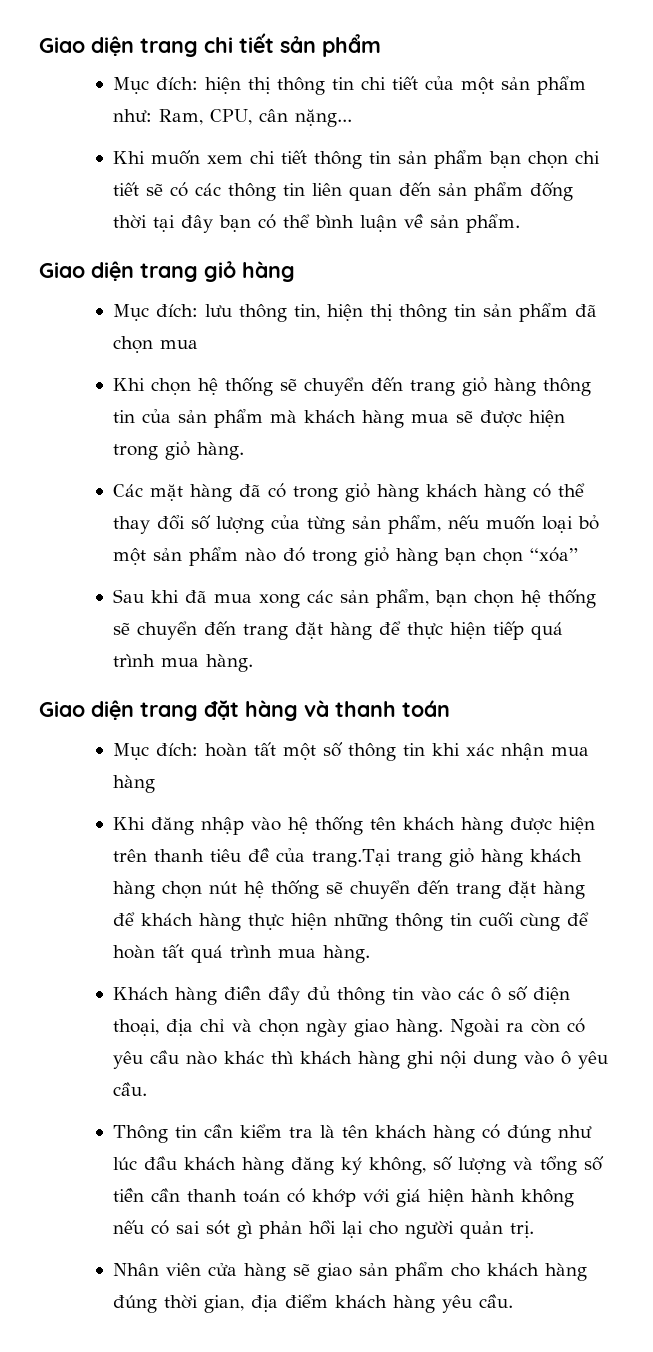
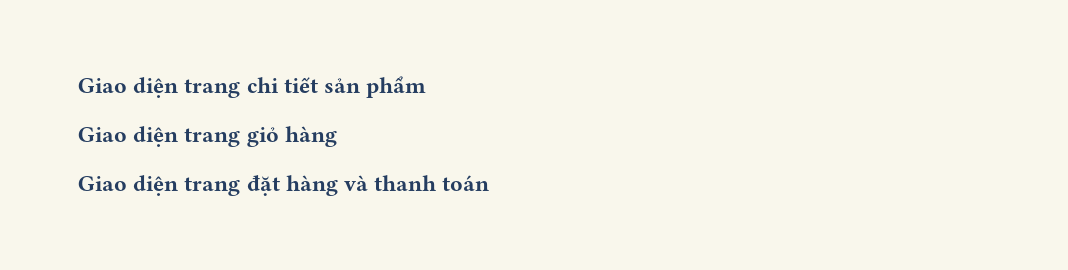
[112,76,586,95] [112,109,352,127] [112,150,600,169] [112,182,573,201] [112,214,520,233] // Mục đích: hiện thị thông tin chi tiết của một sản phẩm như: Ram, CPU, cân nặng... // Khi muốn xem chi tiết thông tin sản phẩm bạn chọn chi tiết sẽ có các thông tin liên quan đến sản phẩm đống thời tại đây bạn có thể bình luận về sản phẩm. -> (427, 87) none
[112,303,597,322] [112,336,198,354] [112,377,591,396] [112,409,565,428] [112,441,244,460] [112,483,585,502] [112,515,599,534] [112,547,578,566] [112,589,596,608] [112,621,563,640] [112,654,253,672] // Mục đích: lưu thông tin, hiện thị thông tin sản phẩm đã chọn mua // Khi chọn hệ thống sẽ chuyển đến trang giỏ hàng thông tin của sản phẩm mà khách hàng mua sẽ được hiện trong giỏ hàng. // Các mặt hàng đã có trong giỏ hàng khách hàng có thể thay đổi số lượng của từng sản phẩm, nếu muốn loại bỏ một sản phẩm nào đó trong giỏ hàng bạn chọn “xóa” // Sau khi đã mua xong các sản phẩm, bạn chọn hệ thống sẽ chuyển đến trang đặt hàng để thực hiện tiếp quá trình mua hàng. -> (337, 136) none
[112,742,589,761] [112,775,155,793] [112,816,595,835] [112,848,582,867] [112,880,585,899] [112,912,589,931] [112,944,370,963] [112,986,570,1005] [112,1018,585,1037] [112,1050,608,1069] [112,1082,147,1096] [112,1124,592,1143] [112,1156,604,1175] [112,1188,574,1207] [112,1220,534,1239] [112,1262,587,1281] [112,1294,513,1313] // Mục đích: hoàn tất một số thông tin khi xác nhận mua hàng // Khi đăng nhập vào hệ thống tên khách hàng được hiện trên thanh tiêu đề của trang.Tại trang giỏ hàng khách hàng chọn nút hệ thống sẽ chuyển đến trang đặt hàng để khách hàng thực hiện những thông tin cuối cùng để hoàn tất quá trình mua hàng. // Khách hàng điền đầy đủ thông tin vào các ô số điện thoại, địa chỉ và chọn ngày giao hàng. Ngoài ra còn có yêu cầu nào khác thì khách hàng ghi nội dung vào ô yêu cầu. // Thông tin cần kiểm tra là tên khách hàng có đúng như lúc đầu khách hàng đăng ký không, số lượng và tổng số tiền cần thanh toán có khớp với giá hiện hành không nếu có sai sót gì phản hồi lại cho người quản trị. // Nhân viên cửa hàng sẽ giao sản phẩm cho khách hàng đúng thời gian, địa điểm khách hàng yêu cầu. -> (490, 183) none

